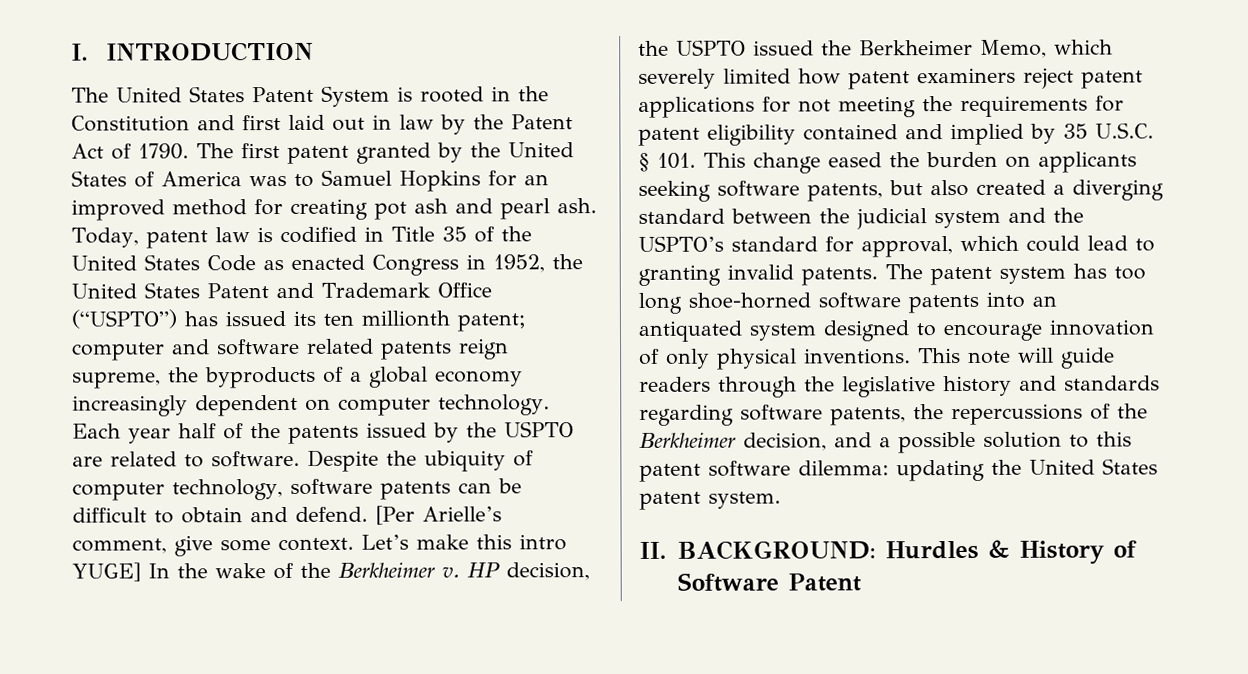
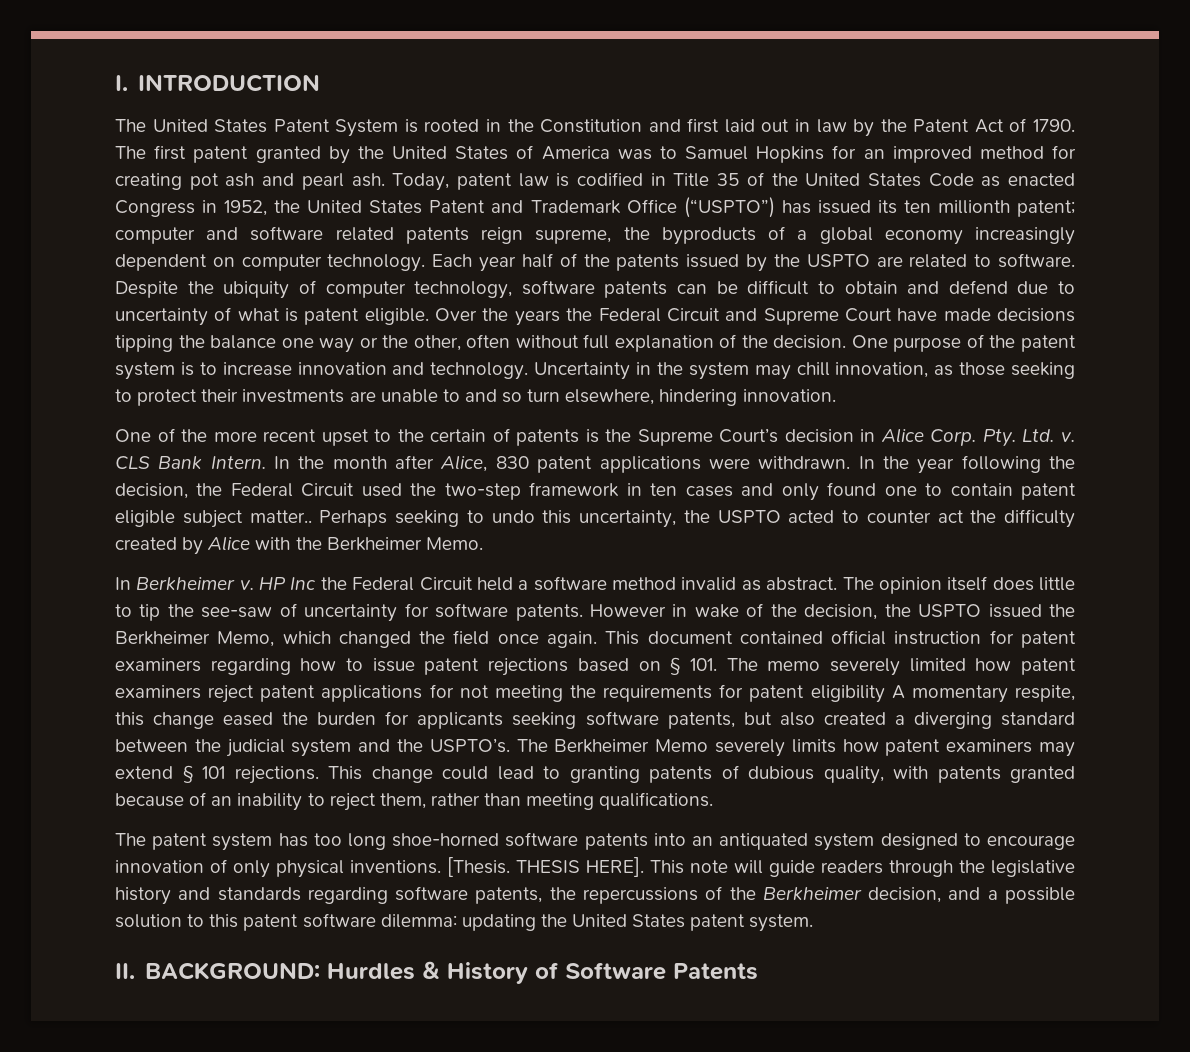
[295,505,502,525] [72,534,567,557] [72,562,500,582] defend. [Per Arielle’s comment, give some context. Let’s make this intro YUGE] In the wake of the Berkheimer v. HP -> [948,280,1075,294] [115,307,1076,326] [115,334,1076,353] [115,362,1075,380] [115,389,836,406] [115,428,1075,447] [115,455,1076,474] [115,482,1077,501] [115,509,1075,528] [115,536,483,555] [115,576,1075,594] [115,603,797,622] defend due to uncertainty of what is patent eligible. Over the years the Federal Circuit and Supreme Court have made decisions tipping the balance one way or the other, often without full explanation of the decision. One purpose of the patent system is to increase innovation and technology. Uncertainty in the system may chill innovation, as those seeking to protect their investments are unable to and so turn elsewhere, hindering innovation. // One of the more recent upset to the certain of patents is the Supreme Court’s decision in Alice Corp. Pty. Ltd. v. CLS Bank Intern. In the month after Alice, 830 patent applications were withdrawn. In the year following the decision, the Federal Circuit used the two-step framework in ten cases and only found one to contain patent eligible subject matter.. Perhaps seeking to undo this uncertainty, the USPTO acted to counter act the difficulty created by Alice with the Berkheimer Memo. // In Berkheimer v. HP Inc the Federal Circuit held a software method invalid as abstract. The opinion itself does little to tip the see-saw of uncertainty for software patents. However in wake of the
(1113, 47) none -> [338,630,1077,648] [115,657,821,676] changed the field once again. This document contained official instruction for patent examiners regarding how to issue patent rejections based on § 101. The memo
[803,122,1154,146] [638,152,746,172] contained and implied by 35 U.S.C. § 101. This -> [891,685,1075,703] [115,712,144,726] A momentary respite, this
[1005,155,1031,168] on -> [385,711,410,725] for
[638,235,1155,258] [638,264,878,286] USPTO’s standard for approval, which could lead to granting invalid patents. -> [429,738,1075,757] [115,765,1075,784] [115,792,714,811] USPTO’s. The Berkheimer Memo severely limits how patent examiners may extend § 101 rejections. This change could lead to granting patents of dubious quality, with patents granted because of an inability to reject them, rather than meeting qualifications. //
(911, 356) none -> [447,857,644,877] [Thesis. THESIS HERE].
[787,573,862,592] Patent -> [672,963,758,980] Patents

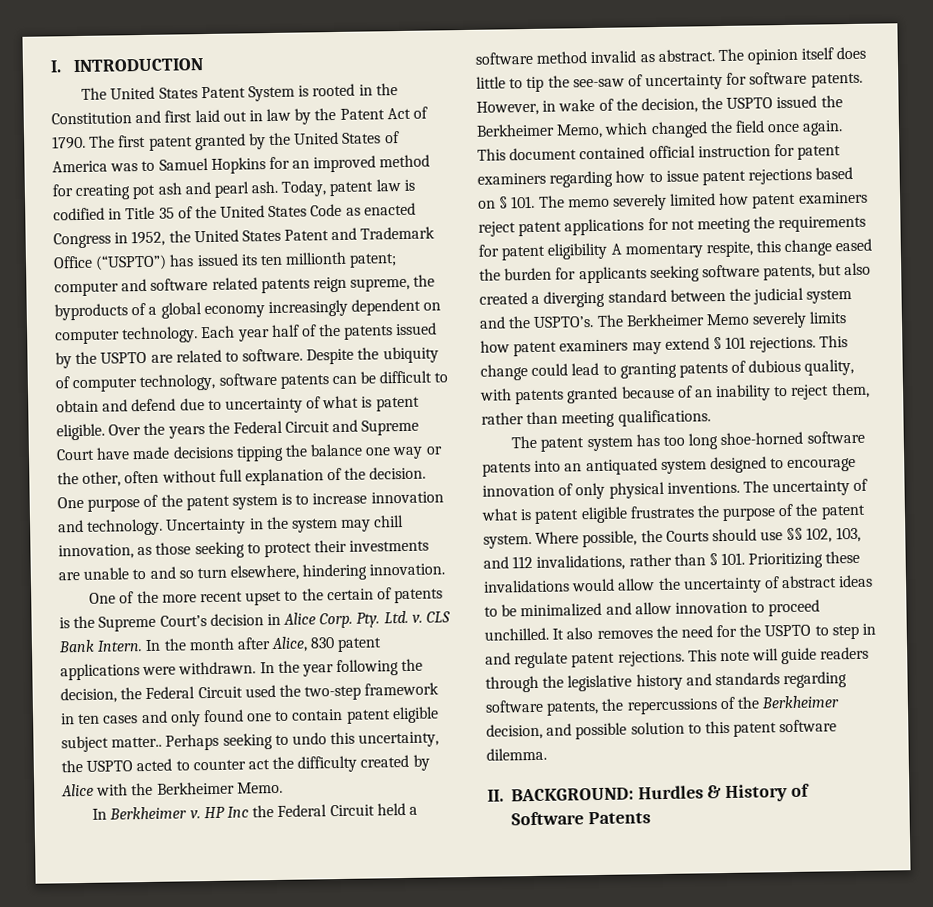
[590,604,666,617] However -> [476,100,539,116] However,
[447,857,644,877] [Thesis. THESIS HERE]. -> [742,478,869,497] [481,503,866,524] [483,526,861,549] [483,550,861,571] [483,574,874,594] [484,599,821,618] [484,623,877,641] [485,650,685,669] The uncertainty of what is patent eligible frustrates the purpose of the patent system. Where possible, the Courts should use §§ 102, 103, and 112 invalidations, rather than § 101. Prioritizing these invalidations would allow the uncertainty of abstract ideas to be minimalized and allow innovation to proceed unchilled. It also removes the need for the USPTO to step in and regulate patent rejections.
[987,890,998,900] a -> (573, 729) none
[380,914,814,932] dilemma: updating the United States patent system. -> [486,747,547,761] dilemma.

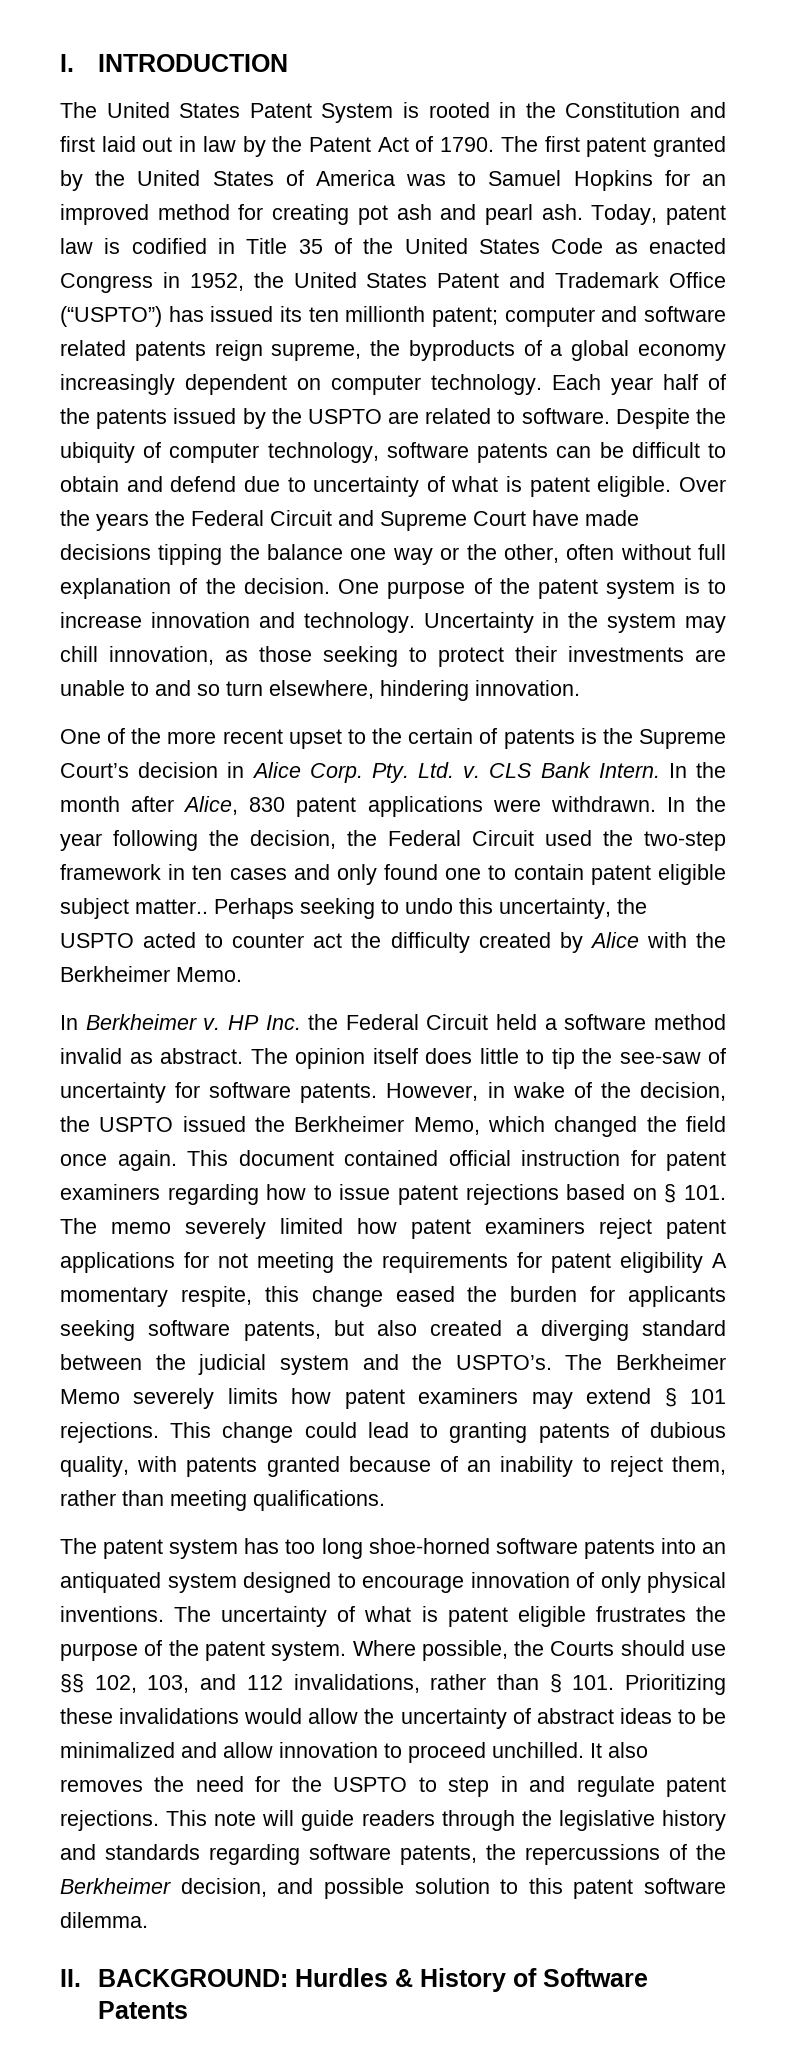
[226,806,249,818] Inc -> [265,1015,301,1030] Inc.

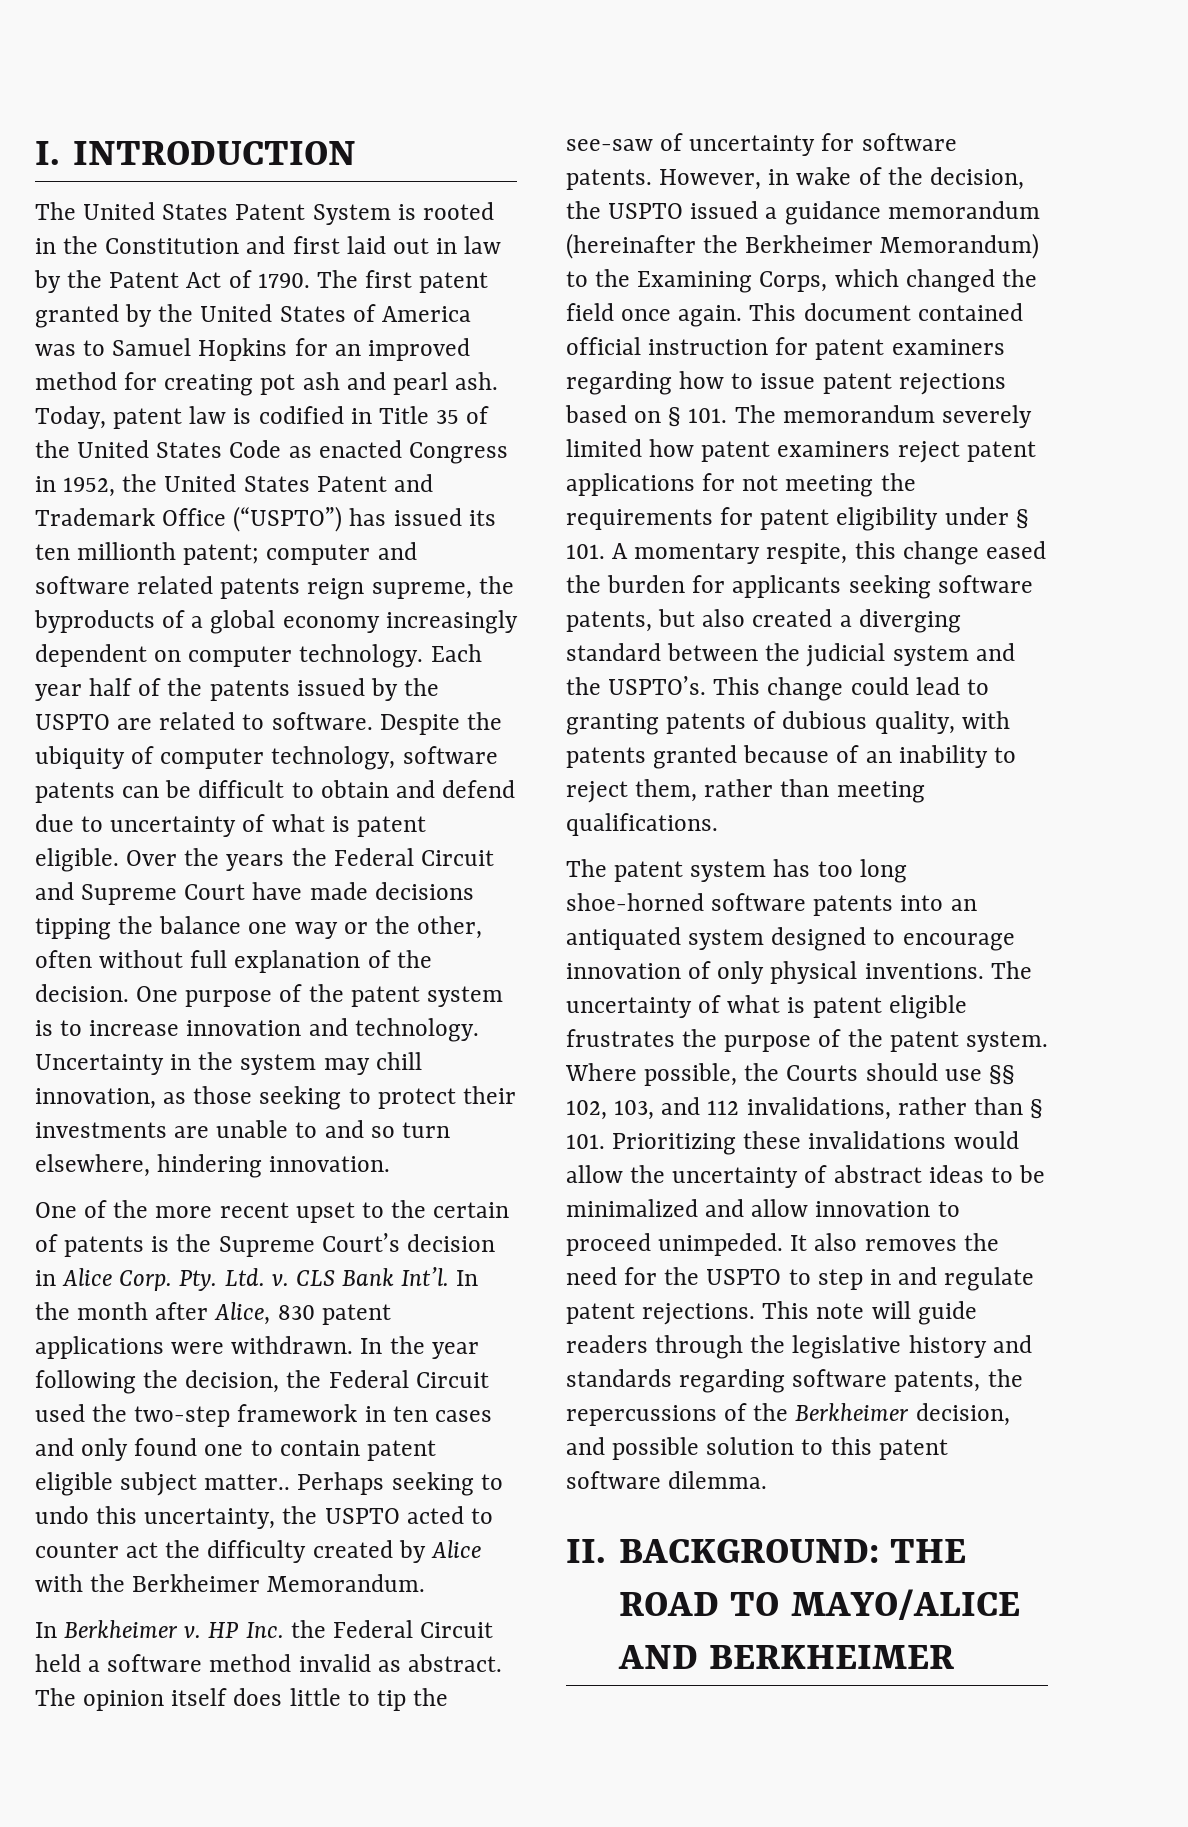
[598,763,660,778] Intern. -> [401,1267,450,1286] Int’l.
[176,967,242,982] Memo. -> [267,1574,426,1592] Memorandum.
[255,1116,480,1135] the Berkheimer Memo, -> [765,201,1040,225] [566,233,1040,259] [566,269,828,293] a guidance memorandum (hereinafter the Berkheimer Memorandum) to the Examining Corps,
[111,1222,171,1234] memo -> [782,405,935,423] memorandum
(703, 1262) none -> [944,507,1029,529] [566,544,605,559] under § 101.
[565,1354,726,1370] [60,1388,727,1409] [60,1422,159,1443] The Berkheimer Memo severely limits how patent examiners may extend § 101 rejections. -> (707, 685) none
[492,1742,584,1758] unchilled. -> [658,1233,784,1256] unimpeded.
[295,1968,649,1992] [98,2001,189,2019] Hurdles & History of Software Patents -> [890,1539,967,1563] [619,1589,1020,1620] [618,1645,955,1669] THE ROAD TO MAYO/ALICE AND BERKHEIMER

